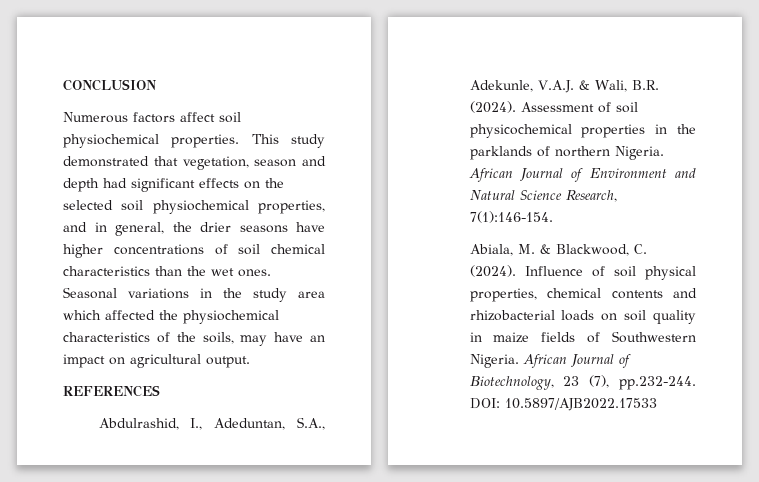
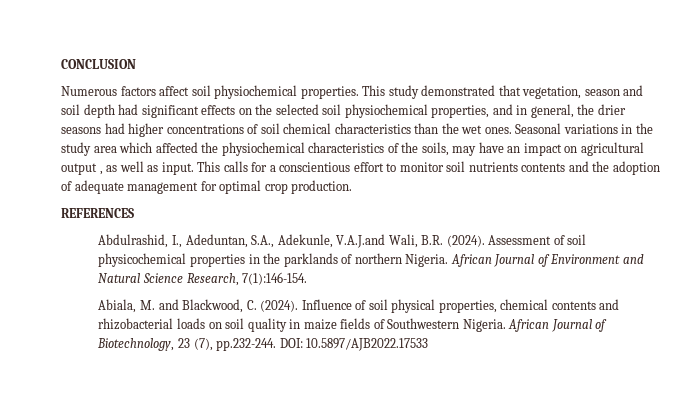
(326, 161) none -> [61,104,80,115] soil
[296,222,325,232] have -> [104,123,125,134] had
[206,356,250,368] output. -> [61,161,660,175] [61,180,353,194] output , as well as input. This calls for a conscientious effort to monitor soil nutrients contents and the adoption of adequate management for optimal crop production.
[537,80,590,93] V.A.J. & -> [336,234,386,248] V.A.J.and
[539,244,551,254] & -> [158,299,179,310] and

